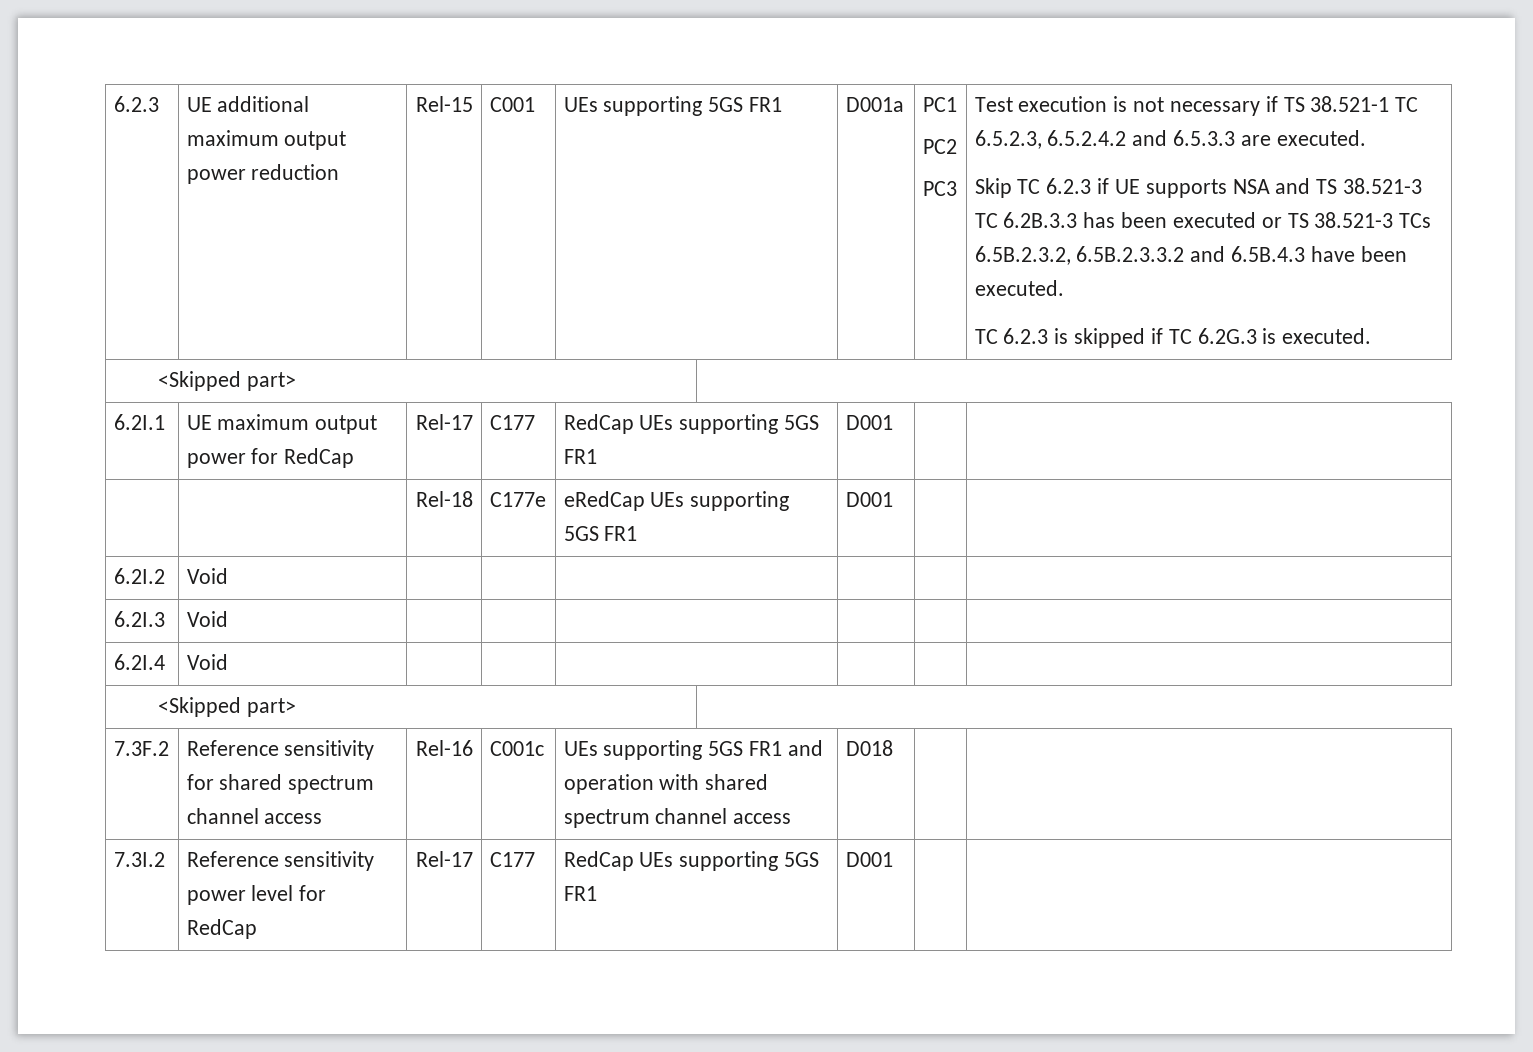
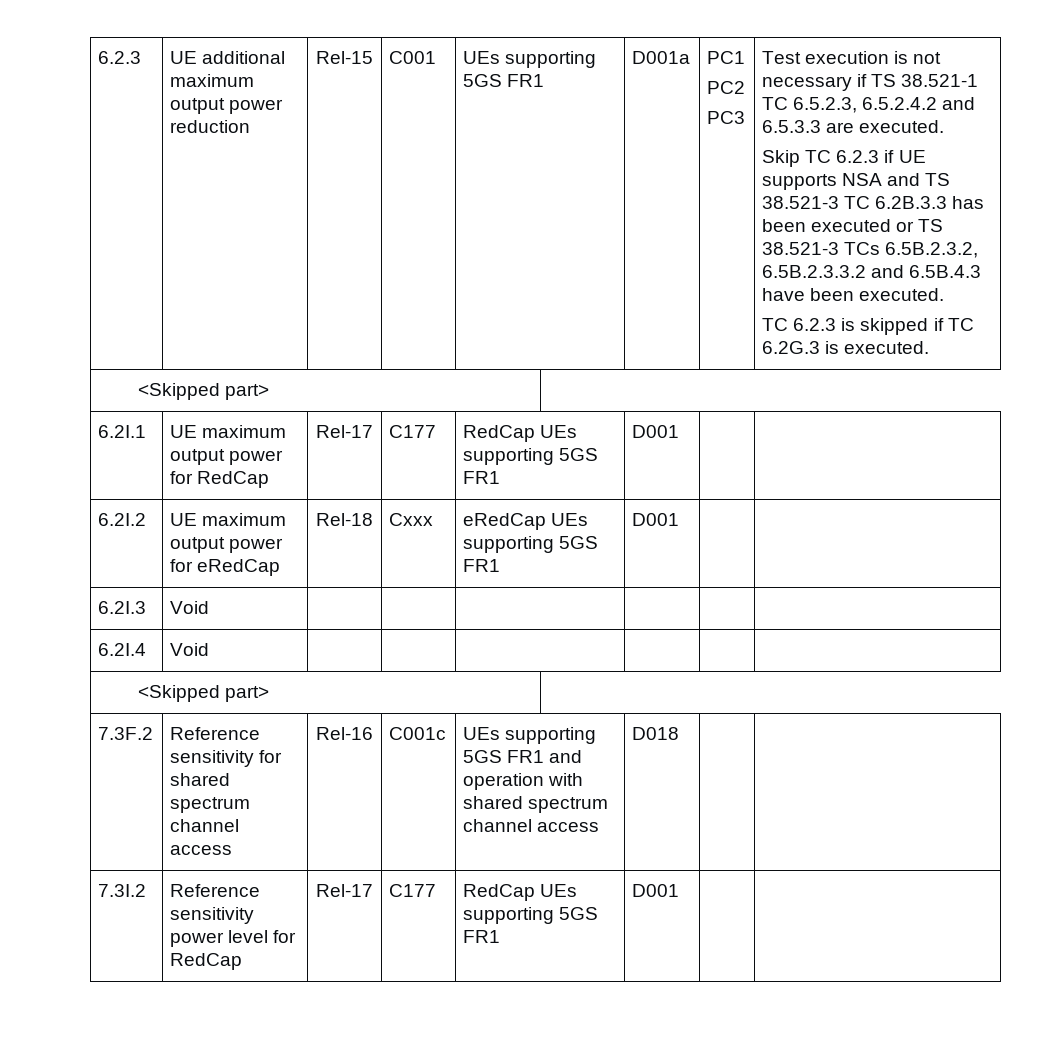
(893, 422) | -> [98,513,147,526] [170,513,287,526] [170,537,284,553] [170,559,281,576] 6.2I.2 | UE maximum output power for eRedCap
[489,492,546,507] C177e -> [389,513,434,526] Cxxx
[113,568,165,584] [186,568,228,584] // 6.2I.2 | Void | | | | | | -> (680, 519) none

